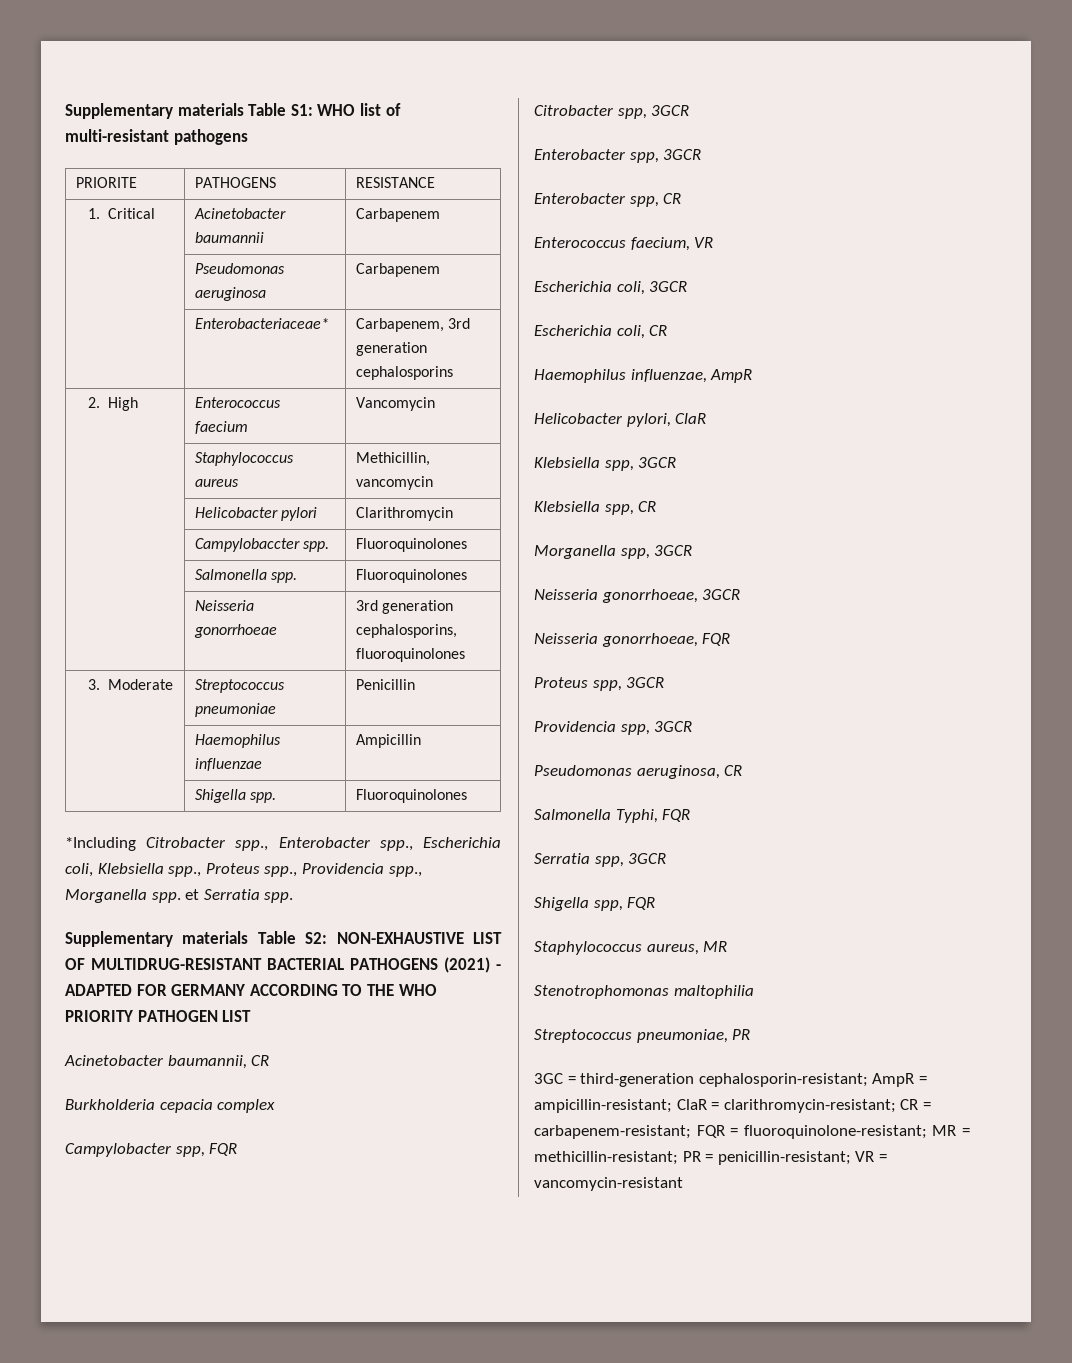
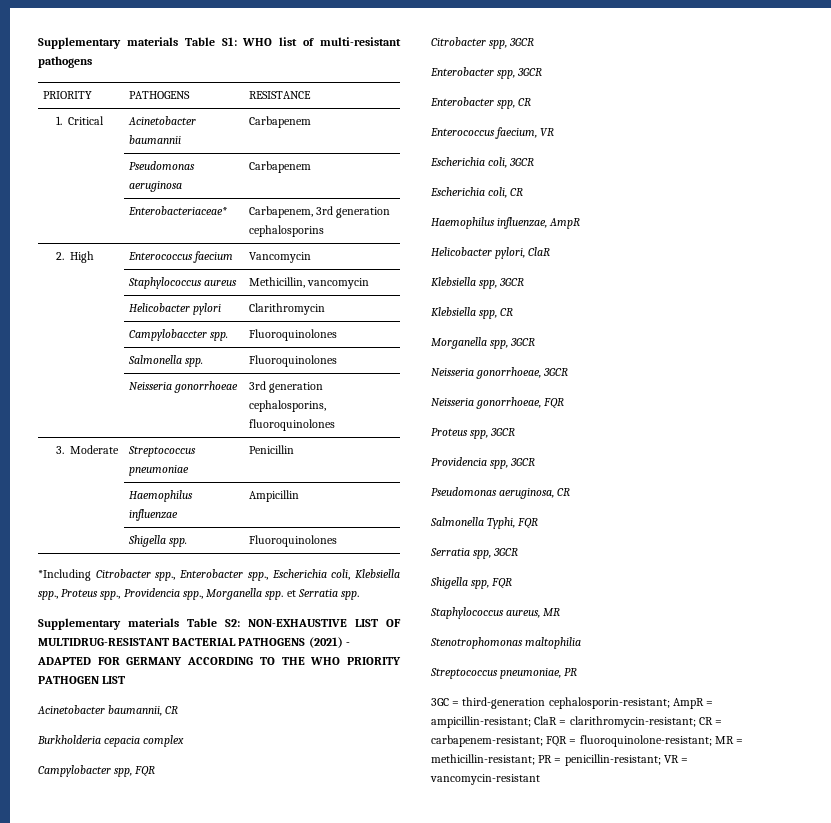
[75,177,137,188] PRIORITE -> [43,91,93,99] PRIORITY

